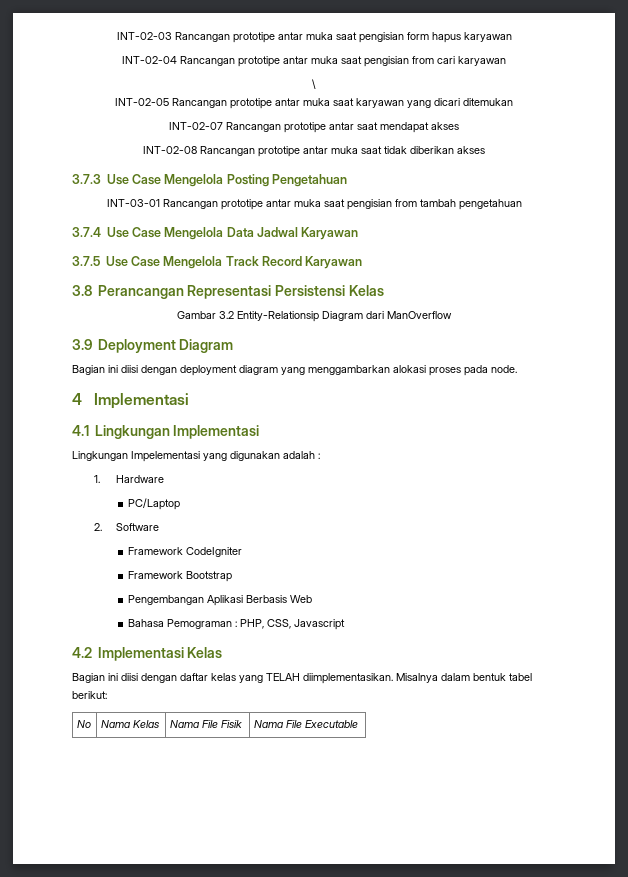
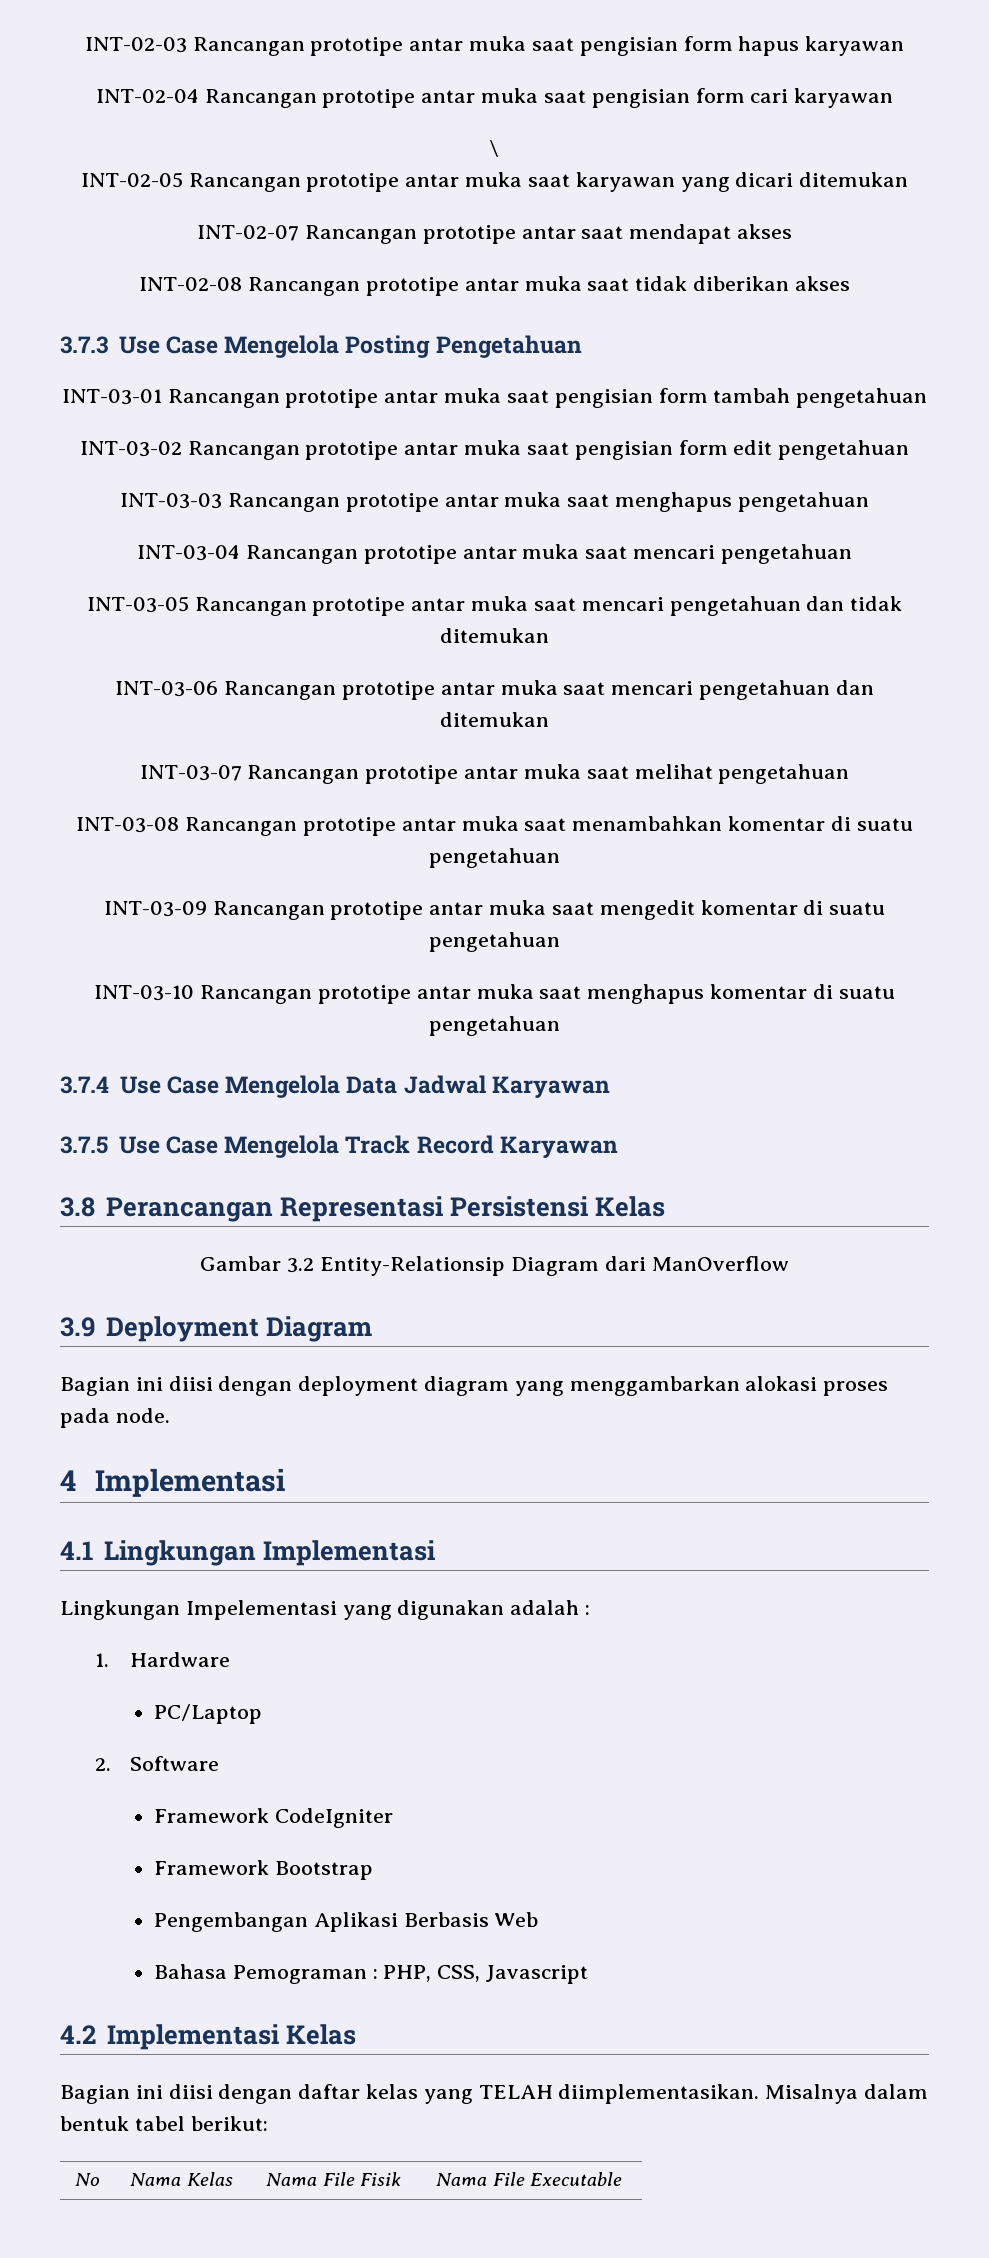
[412,56,434,64] from -> [695,88,745,103] form
[394,199,417,207] from -> [658,388,708,403] form
(522, 204) none -> [79,440,910,460] [120,492,869,512] [137,544,852,564] [86,596,903,616] [440,628,549,643] [115,680,874,700] [440,712,549,727] [139,764,850,784] [76,816,913,836] [429,848,560,868] [103,900,886,920] [429,932,560,952] [94,984,895,1004] [429,1016,560,1036] // INT-03-02 Rancangan prototipe antar muka saat pengisian form edit pengetahuan // INT-03-03 Rancangan prototipe antar muka saat menghapus pengetahuan // INT-03-04 Rancangan prototipe antar muka saat mencari pengetahuan // INT-03-05 Rancangan prototipe antar muka saat mencari pengetahuan dan tidak ditemukan // INT-03-06 Rancangan prototipe antar muka saat mencari pengetahuan dan ditemukan // INT-03-07 Rancangan prototipe antar muka saat melihat pengetahuan // INT-03-08 Rancangan prototipe antar muka saat menambahkan komentar di suatu pengetahuan // INT-03-09 Rancangan prototipe antar muka saat mengedit komentar di suatu pengetahuan // INT-03-10 Rancangan prototipe antar muka saat menghapus komentar di suatu pengetahuan

